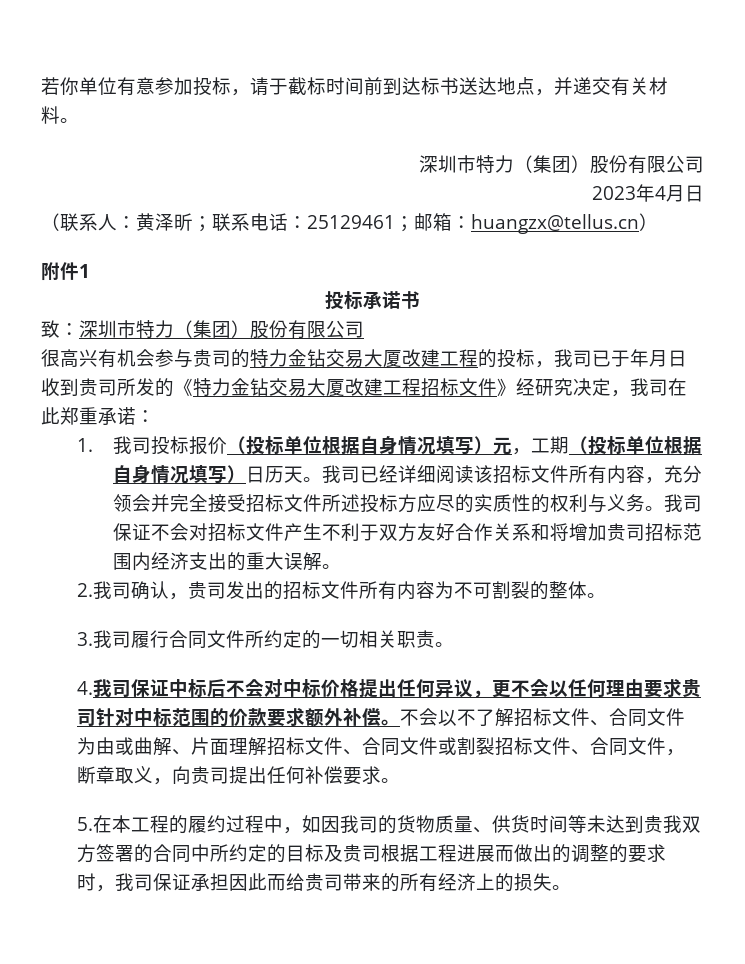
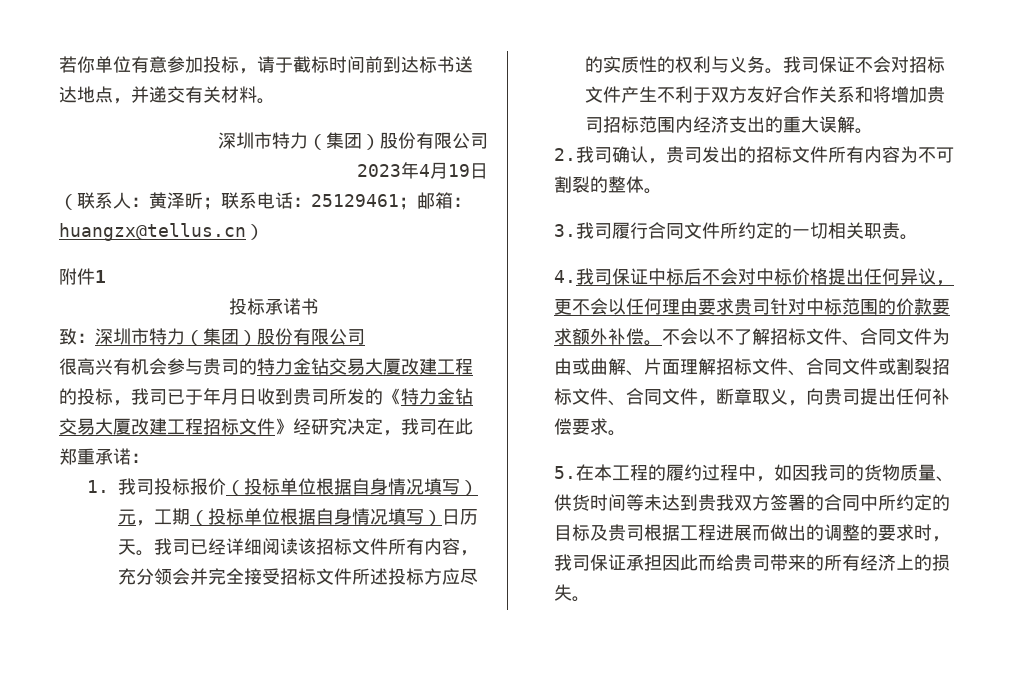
(685, 193) none -> [448,164,470,177] 19

